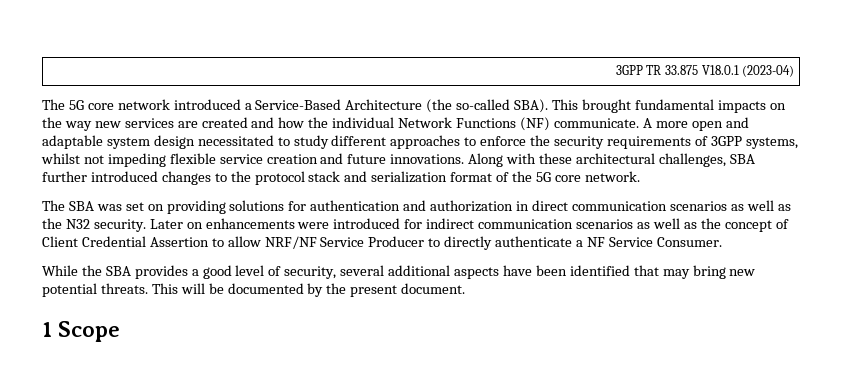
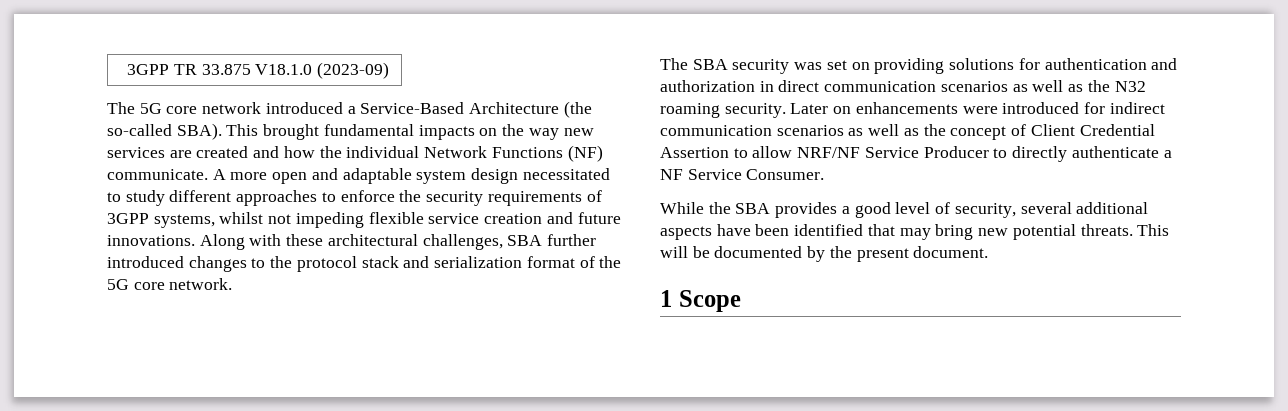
[701,65,795,77] V18.0.1 (2023-04) -> [255,62,389,79] V18.1.0 (2023-09)
(94, 206) none -> [732,59,790,74] security
(90, 224) none -> [660,103,720,118] roaming

